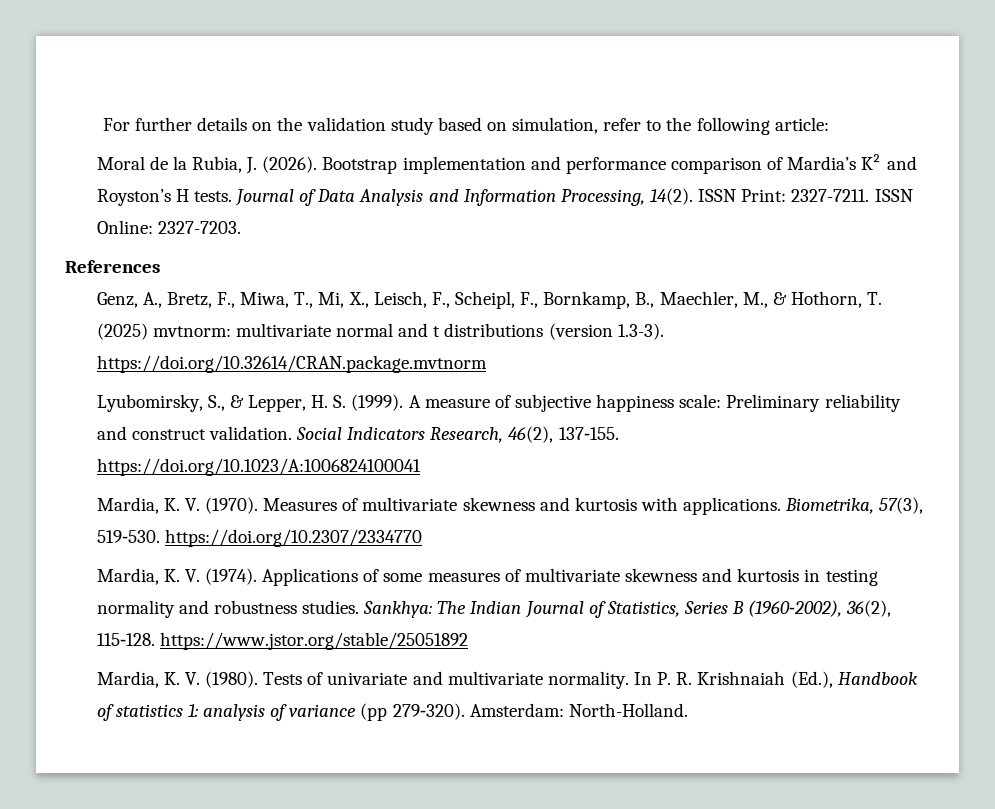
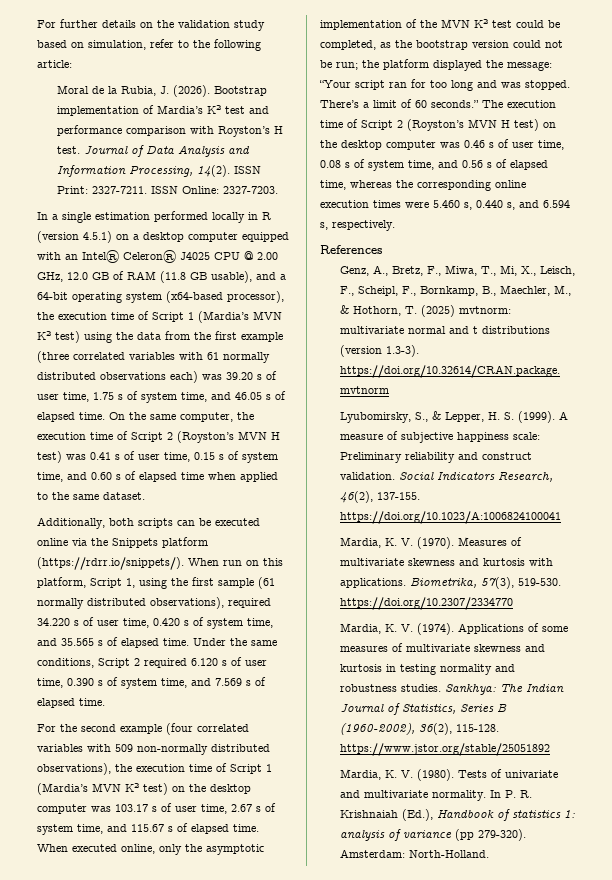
[530,154,917,174] and performance comparison of Mardia’s K² and -> [142,105,269,114] [56,125,214,136] of Mardia’s K² test and performance comparison with
[193,191,232,202] tests. -> [56,146,80,154] test.
(241, 227) none -> [37,211,271,223] [37,231,289,243] [37,250,278,263] [37,271,286,283] [37,291,284,303] [37,311,282,323] [37,331,283,343] [37,351,270,363] [37,371,277,383] [37,391,286,403] [37,412,254,422] [37,431,280,443] [37,451,278,463] [37,471,278,482] [37,492,145,500] [37,517,260,529] [37,537,208,548] [37,557,283,570] [37,577,275,589] [37,597,271,609] [37,617,273,629] [37,637,277,648] [37,657,267,668] [37,677,266,689] [37,698,105,708] [37,723,249,735] [37,744,270,755] [37,763,272,775] [37,783,251,795] [37,803,276,814] [37,823,259,835] [37,844,264,855] [320,19,560,30] [320,40,563,50] [320,59,552,71] [319,79,570,91] [320,99,556,108] [320,119,556,131] [320,139,564,150] [320,159,548,171] [320,180,526,191] [320,200,570,210] [320,220,395,231] // In a single estimation performed locally in R (version 4.5.1) on a desktop computer equipped with an Intel® Celeron® J4025 CPU @ 2.00 GHz, 12.0 GB of RAM (11.8 GB usable), and a 64-bit operating system (x64-based processor), the execution time of Script 1 (Mardia’s MVN K² test) using the data from the first example (three correlated variables with 61 normally distributed observations each) was 39.20 s of user time, 1.75 s of system time, and 46.05 s of elapsed time. On the same computer, the execution time of Script 2 (Royston’s MVN H test) was 0.41 s of user time, 0.15 s of system time, and 0.60 s of elapsed time when applied to the same dataset. // Additionally, both scripts can be executed online via the Snippets platform (https://rdrr.io/snippets/). When run on this platform, Script 1, using the first sample (61 normally distributed observations), required 34.220 s of user time, 0.420 s of system time, and 35.565 s of elapsed time. Under the same conditions, Script 2 required 6.120 s of user time, 0.390 s of system time, and 7.569 s of elapsed time. // For the second example (four correlated variables with 509 non-normally distributed observations), the execution time of Script 1 (Mardia’s MVN K² test) on the desktop computer was 103.17 s of user time, 2.67 s of system time, and 115.67 s of elapsed time. When executed online, only the asymptotic implementation of the MVN K² test could be completed, as the bootstrap version could not be run; the platform displayed the message: “Your script ran for too long and was stopped. There’s a limit of 60 seconds.” The execution time of Script 2 (Royston’s MVN H test) on the desktop computer was 0.46 s of user time, 0.08 s of system time, and 0.56 s of elapsed time, whereas the corresponding online execution times were 5.460 s, 0.440 s, and 6.594 s, respectively.

